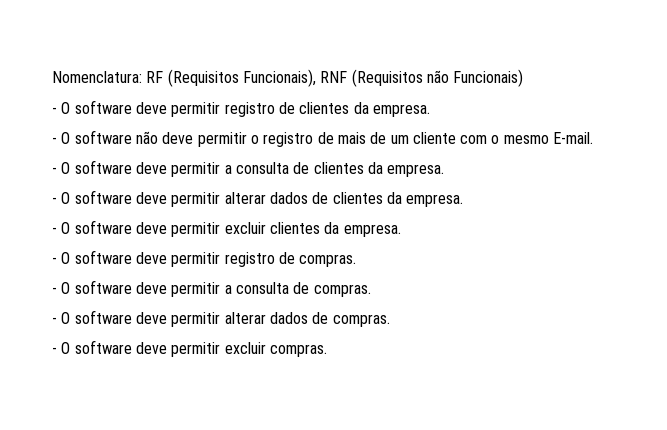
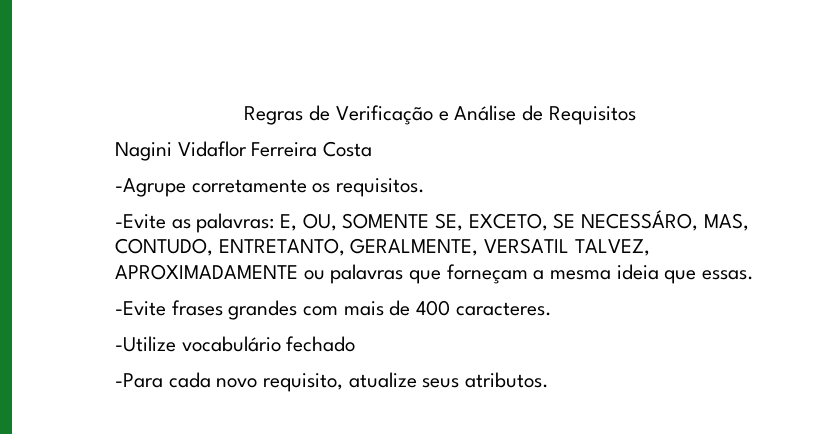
[52,69,524,87] [52,100,430,117] [52,130,594,147] [52,160,445,177] [52,190,464,207] [52,220,401,237] [52,250,357,267] [52,280,371,297] [52,310,390,327] [52,340,327,357] Nomenclatura: RF (Requisitos Funcionais), RNF (Requisitos não Funcionais) // - O software deve permitir registro de clientes da empresa. // - O software não deve permitir o registro de mais de um cliente com o mesmo E-mail. // - O software deve permitir a consulta de clientes da empresa. // - O software deve permitir alterar dados de clientes da empresa. // - O software deve permitir excluir clientes da empresa. // - O software deve permitir registro de compras. // - O software deve permitir a consulta de compras. // - O software deve permitir alterar dados de compras. // - O software deve permitir excluir compras. -> [244,105,636,125] [115,141,373,161] [115,178,426,197] [115,210,749,233] [115,238,650,256] [115,264,755,284] [115,300,552,320] [115,336,356,352] [115,372,550,392] Regras de Verificação e Análise de Requisitos // Nagini Vidaflor Ferreira Costa // -Agrupe corretamente os requisitos. // -Evite as palavras: E, OU, SOMENTE SE, EXCETO, SE NECESSÁRO, MAS, CONTUDO, ENTRETANTO, GERALMENTE, VERSATIL TALVEZ, APROXIMADAMENTE ou palavras que forneçam a mesma ideia que essas. // -Evite frases grandes com mais de 400 caracteres. // -Utilize vocabulário fechado // -Para cada novo requisito, atualize seus atributos.

